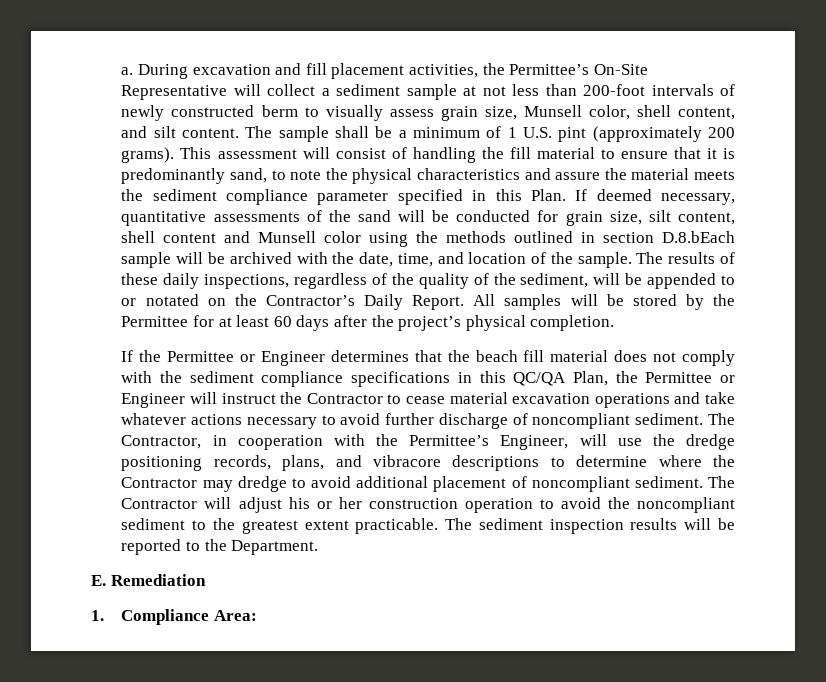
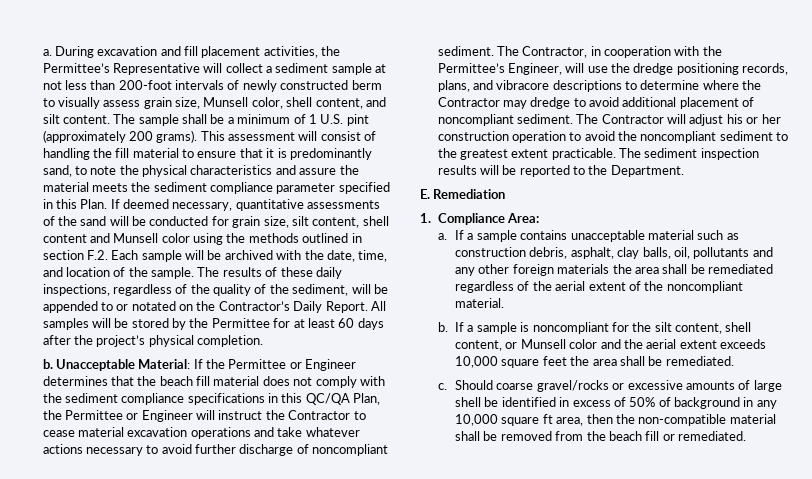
[593,64,648,75] On-Site -> (110, 68) none
[661,231,735,243] D.8.bEach -> [86,250,139,260] F.2. Each
(615, 323) none -> [42,359,191,371] b. Unacceptable Material:
(258, 615) none -> [437,230,739,242] [455,247,773,259] [455,264,774,276] [455,281,743,293] [455,298,505,308] [437,322,752,334] [455,339,767,351] [455,356,734,368] [437,380,782,392] [455,397,777,409] [455,414,776,426] [455,431,747,441] // a. If a sample contains unacceptable material such as construction debris, asphalt, clay balls, oil, pollutants and any other foreign materials the area shall be remediated regardless of the aerial extent of the noncompliant material. // b. If a sample is noncompliant for the silt content, shell content, or Munsell color and the aerial extent exceeds 10,000 square feet the area shall be remediated. // c. Should coarse gravel/rocks or excessive amounts of large shell be identified in excess of 50% of background in any 10,000 square ft area, then the non-compatible material shall be removed from the beach fill or remediated.

